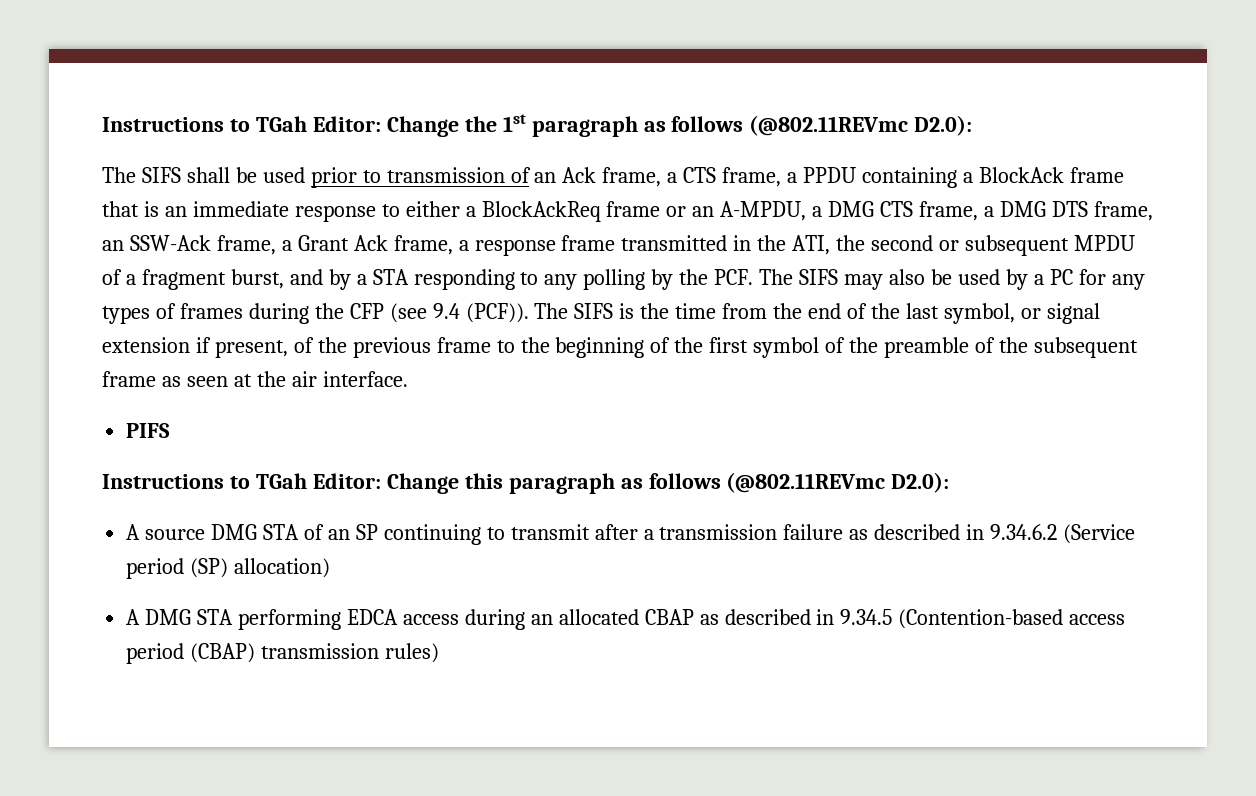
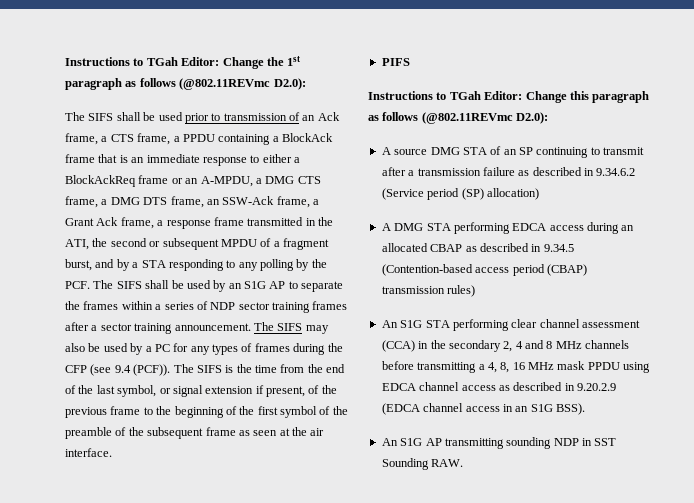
(839, 277) none -> [145,280,344,292] [65,301,348,313] [65,322,303,334] shall be used by an S1G AP to separate the frames within a series of NDP sector training frames after a sector training announcement. The SIFS
(440, 653) none -> [381,319,640,331] [381,340,630,352] [381,361,651,373] [381,382,616,391] [381,403,585,415] [381,437,617,449] [381,458,464,470] // An S1G STA performing clear channel assessment (CCA) in the secondary 2, 4 and 8 MHz channels before transmitting a 4, 8, 16 MHz mask PPDU using EDCA channel access as described in 9.20.2.9 (EDCA channel access in an S1G BSS). // An S1G AP transmitting sounding NDP in SST Sounding RAW.

